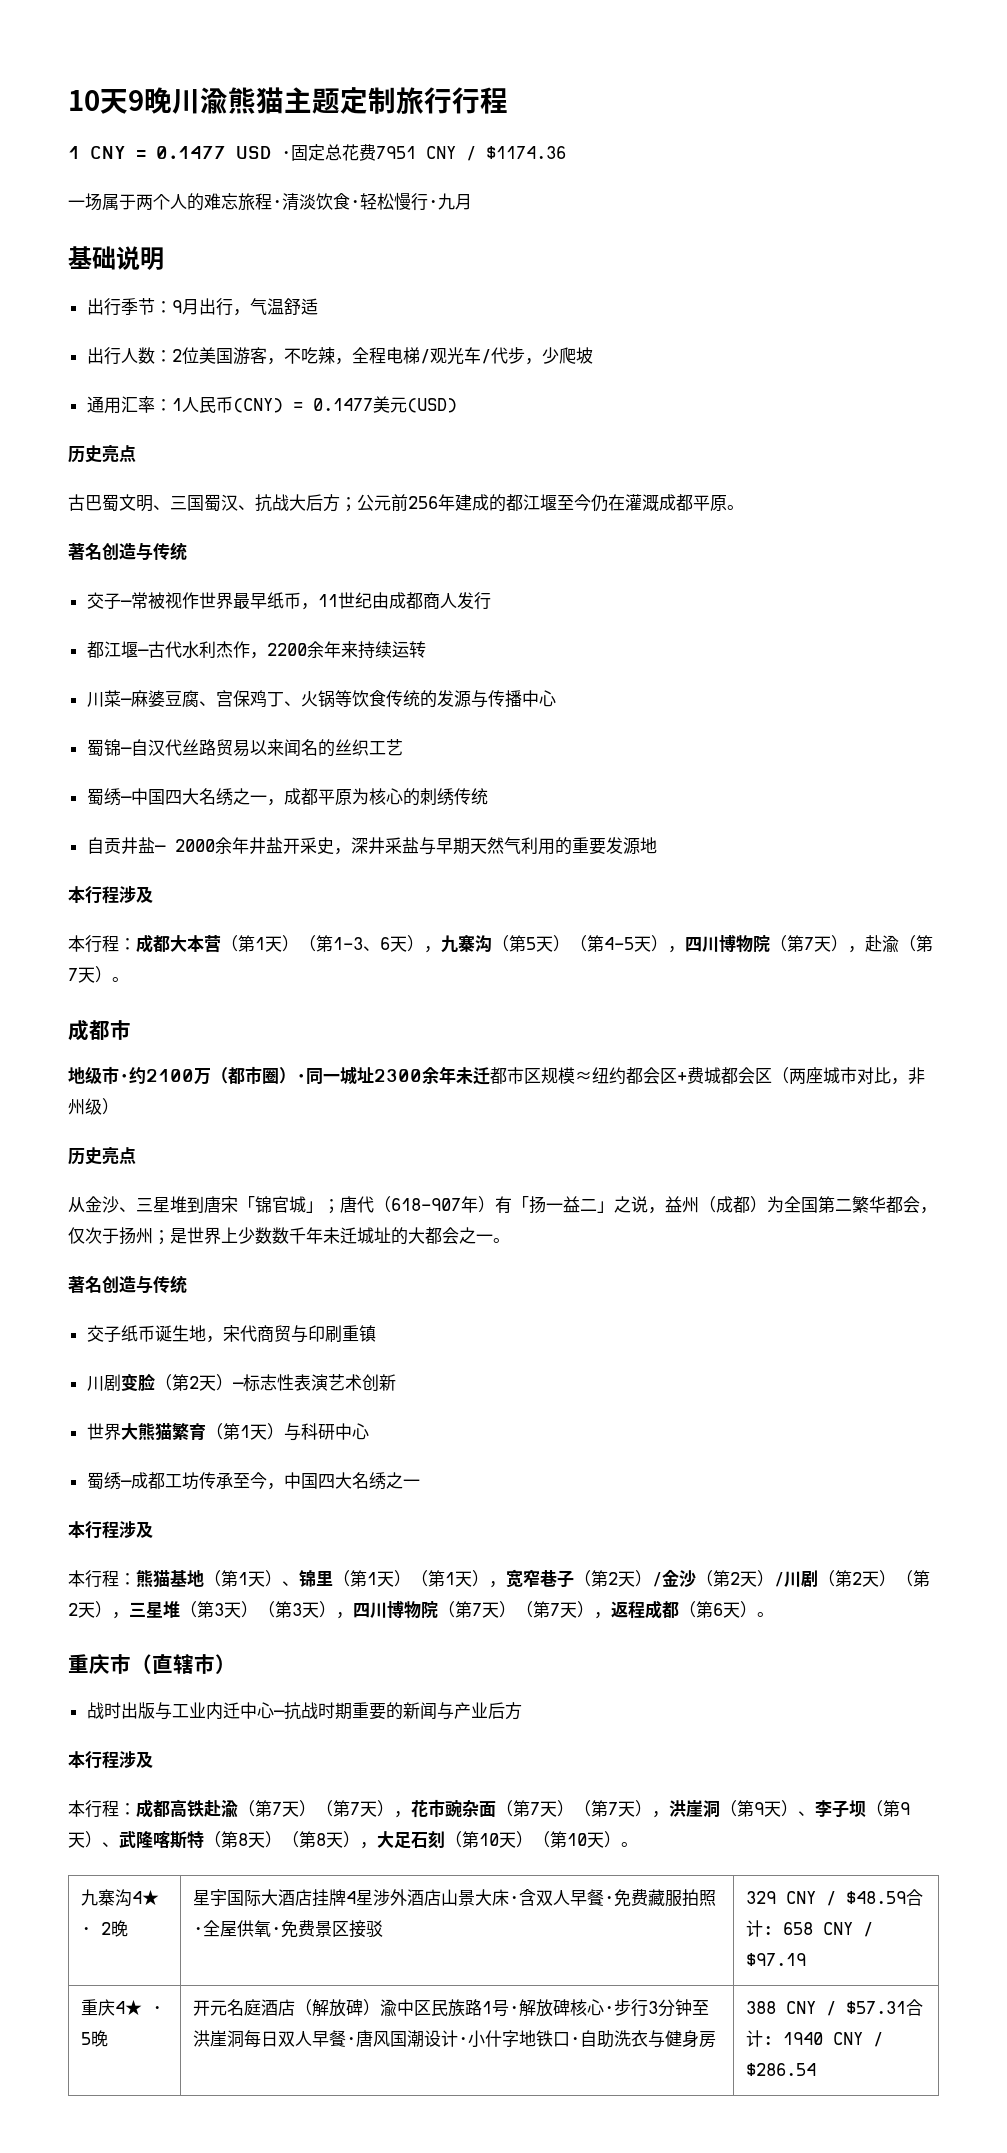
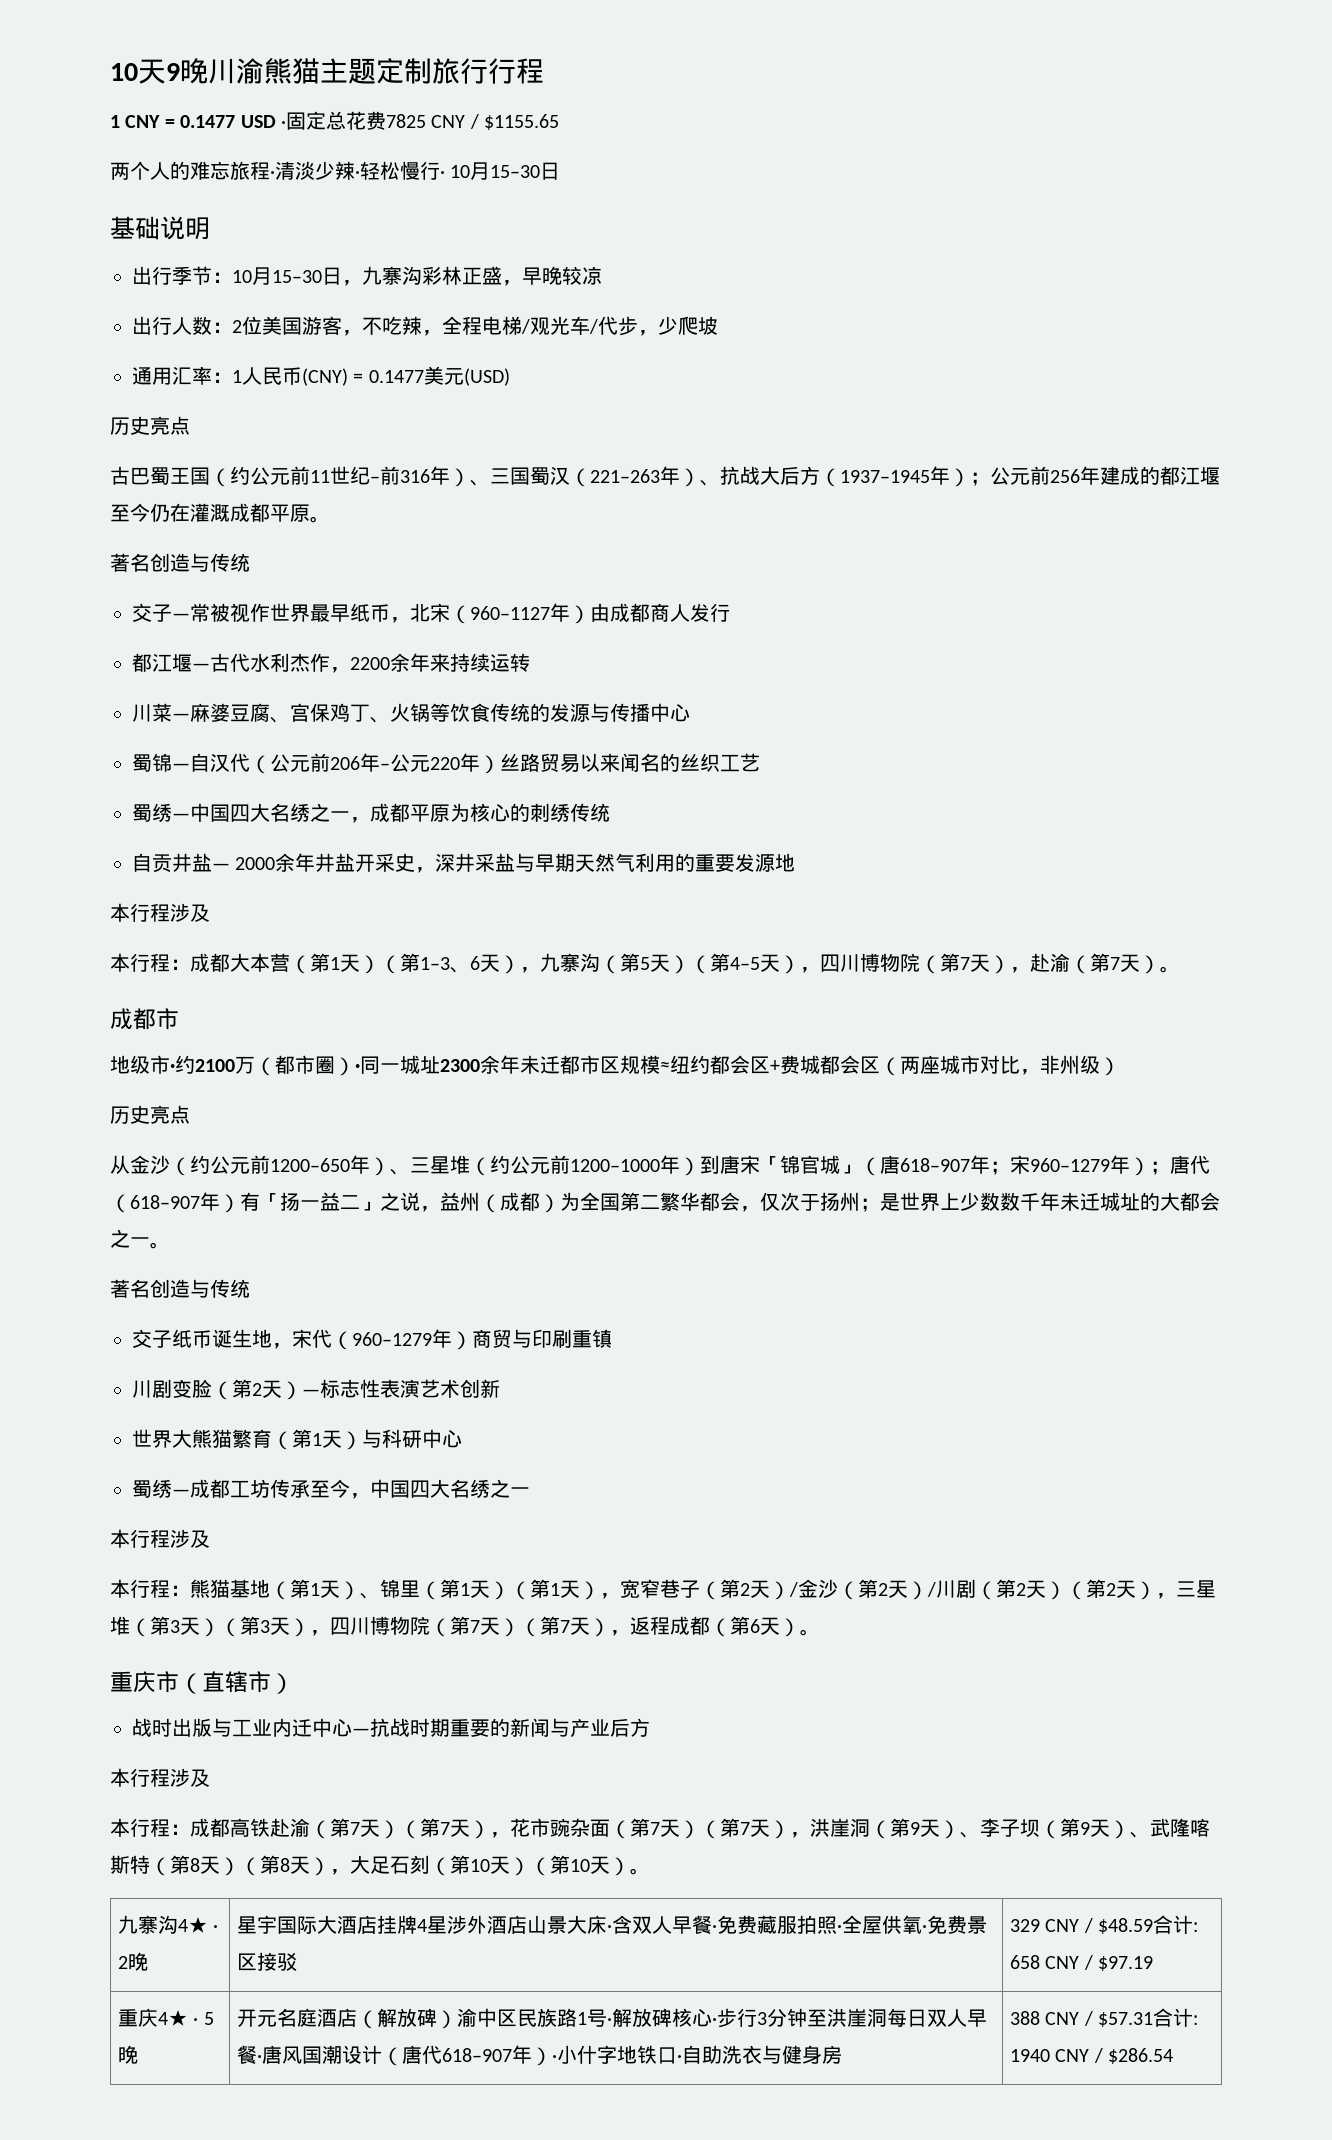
[376,146,566,161] [68,193,136,211] 7951 CNY / $1174.36 // 一场属于 -> [386,114,560,130] 7825 CNY / $1155.65 //
[316,193,350,210] 饮食 -> [315,161,355,180] 少辣
[438,193,472,210] 九月 -> [450,162,561,180] 10月15–30日
[171,298,318,316] 9月出行，气温舒适 -> [232,266,602,286] 10月15–30日，九寨沟彩林正盛，早晚较凉
[119,494,238,512] 文明、三国蜀汉 -> [170,466,700,487] 王国（约公元前11世纪–前316年）、三国蜀汉（221–263年）
(340, 503) none -> [820,466,970,487] （1937–1945年）
[317,592,372,609] 11世纪 -> [410,603,590,624] 北宋（960–1127年）
(182, 747) none -> [250,753,500,774] （公元前206年–公元220年）
[119,1196,323,1213] 、三星堆到唐宋「锦官城」 -> [170,1155,1150,1176] （约公元前1200–650年）、三星堆（约公元前1200–1000年）到唐宋「锦官城」（唐618–907年；宋960–1279年）
(257, 1333) none -> [332,1329,472,1350] （960–1279年）
(458, 2038) none -> [382,2045,553,2066] （唐代618–907年）

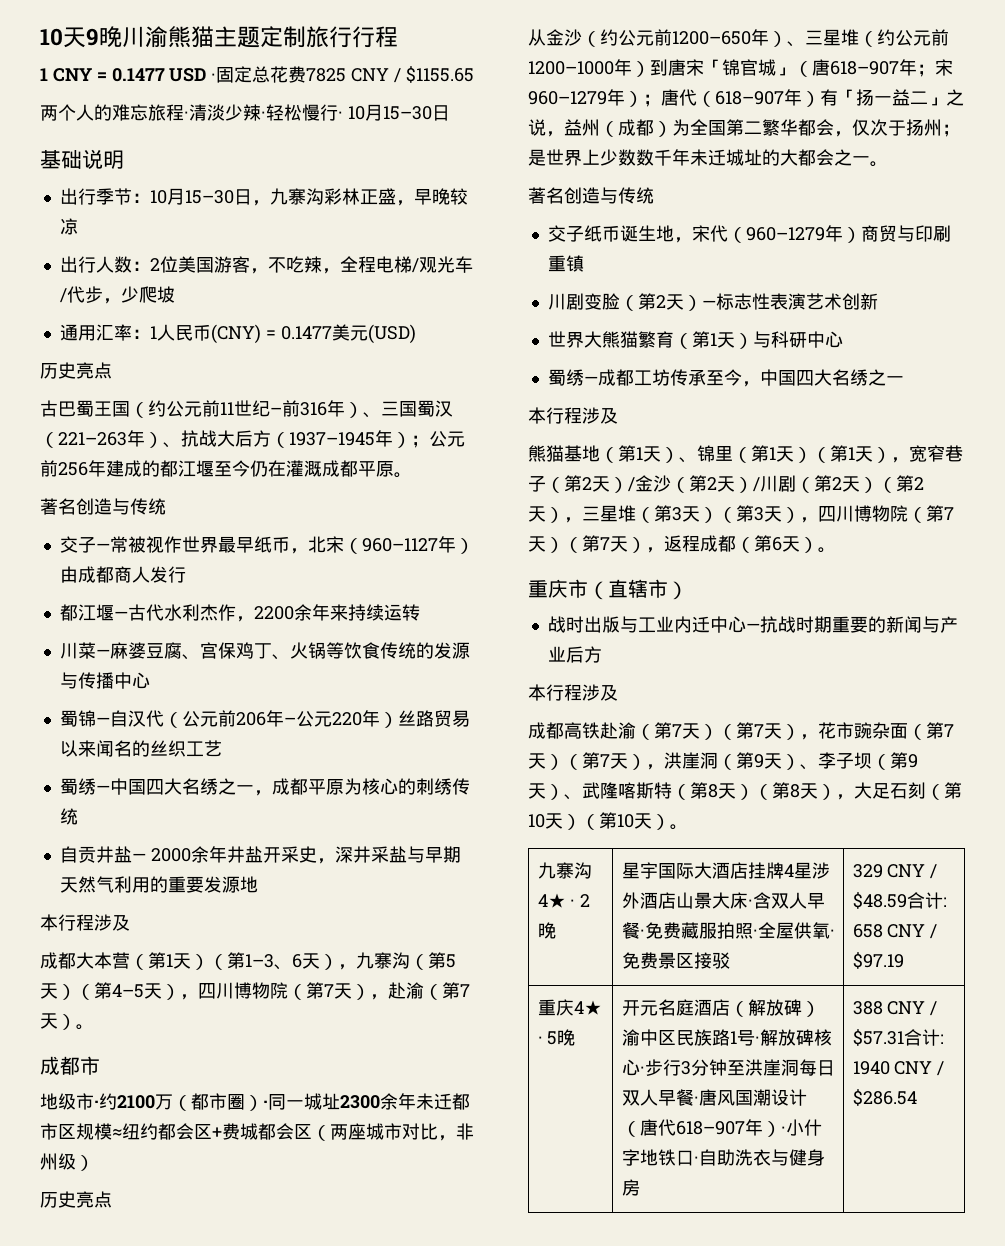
[110,953,190,972] 本行程： -> (130, 923) none
[110,1579,190,1598] 本行程： -> (618, 416) none
[110,1818,190,1837] 本行程： -> (618, 693) none

